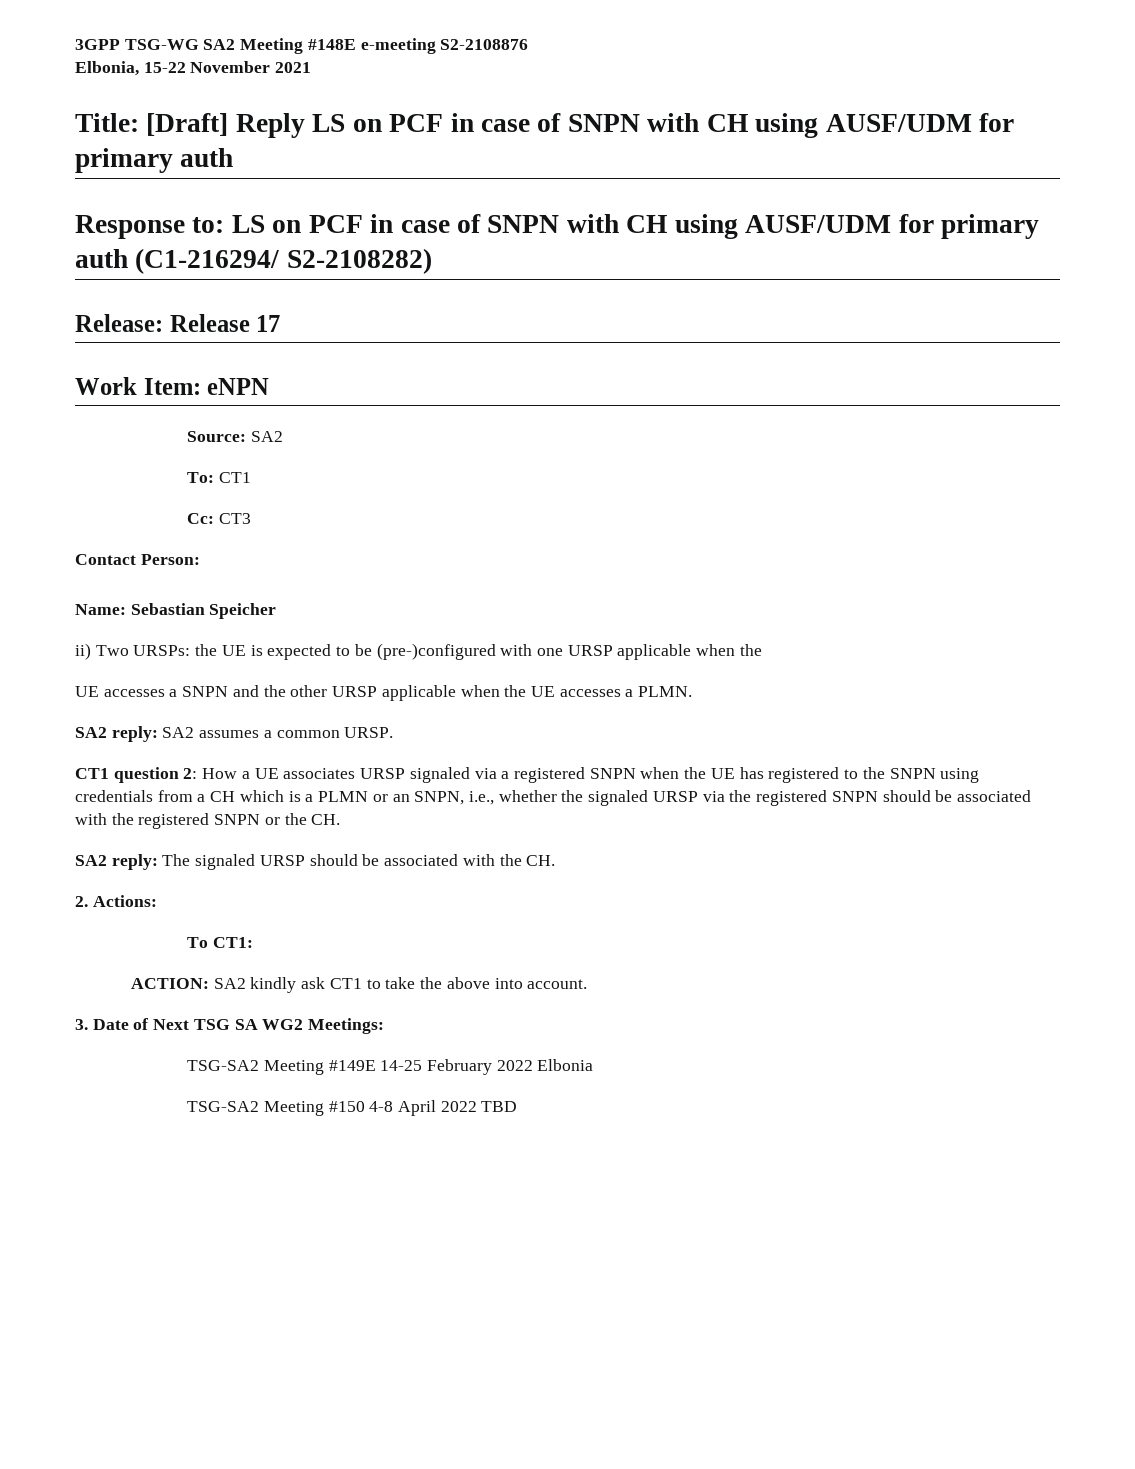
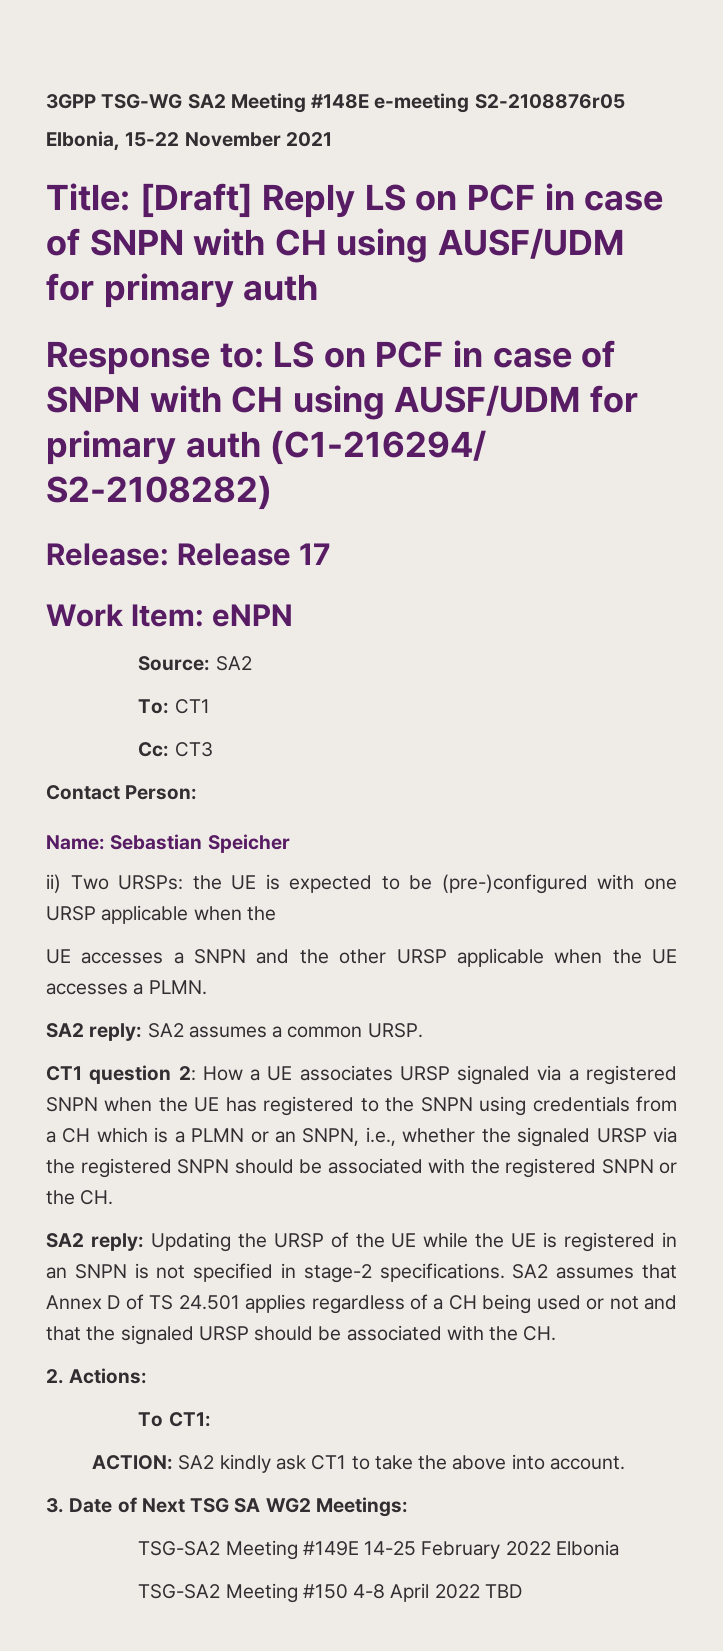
[440,39,529,50] S2-2108876 -> [474,94,625,109] S2-2108876r05
[162,854,191,866] The -> [150,1232,677,1252] [46,1263,677,1283] [46,1294,678,1314] [46,1326,116,1341] Updating the URSP of the UE while the UE is registered in an SNPN is not specified in stage-2 specifications. SA2 assumes that Annex D of TS 24.501 applies regardless of a CH being used or not and that the

